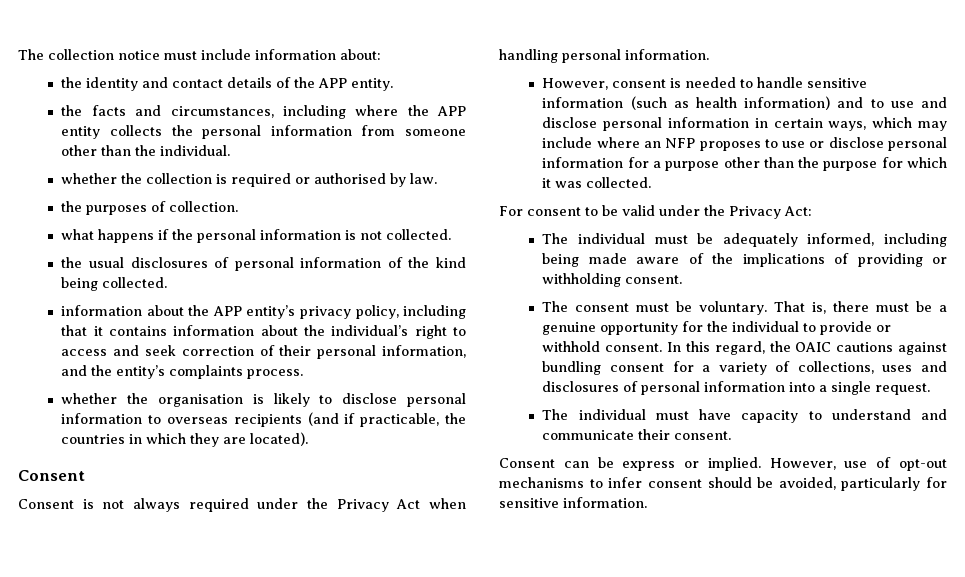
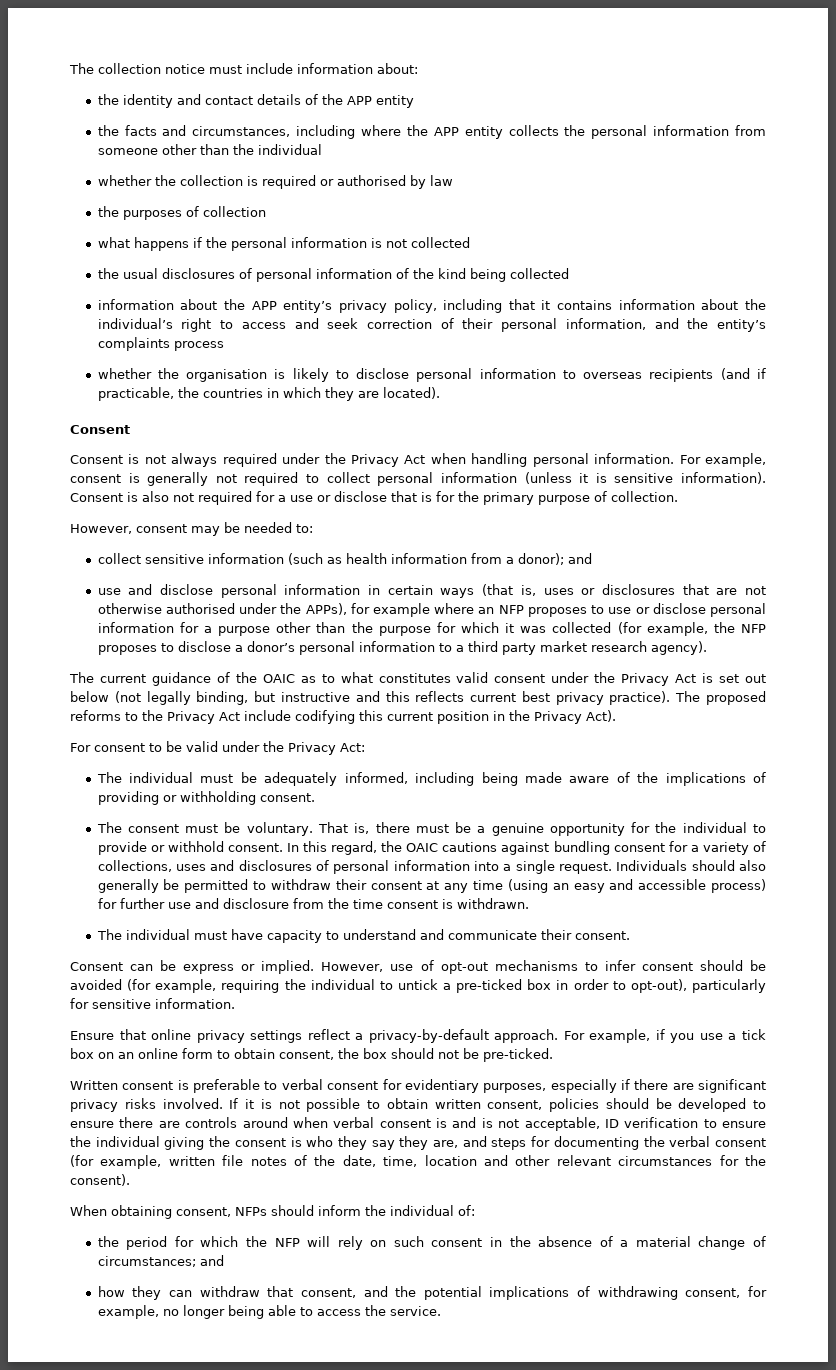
[351,78,394,91] entity. -> [375,95,414,108] entity
[160,145,231,156] individual. -> [257,144,322,155] individual
[410,173,438,184] law. -> [429,175,453,186] law
[169,201,239,212] collection. -> [202,206,266,217] collection
[386,229,452,240] collected. -> [410,237,470,248] collected
[102,277,168,288] collected. -> [509,268,569,279] collected
[247,369,304,379] process. -> [173,341,224,351] process
[542,77,804,90] // However, consent is needed to handle -> [679,453,767,467] [70,472,767,486] [70,491,678,505] [70,522,313,536] [97,553,141,564] For example, consent is generally not required to collect personal information (unless it is sensitive information). Consent is also not required for a use or disclose that is for the primary purpose of collection. // However, consent may be needed to: // collect
[744,96,884,110] information) and to -> [390,553,592,565] information from a donor); and //
[828,117,947,131] [542,137,593,148] ways, which may include -> [440,584,766,598] [97,603,430,617] ways (that is, uses or disclosures that are not otherwise authorised under the APPs), for example
[586,177,652,188] collected. -> [552,622,766,636] [97,641,707,655] [69,672,767,686] [70,691,767,705] [70,710,616,724] collected (for example, the NFP proposes to disclose a donor’s personal information to a third party market research agency). // The current guidance of the OAIC as to what constitutes valid consent under the Privacy Act is set out below (not legally binding, but instructive and this reflects current best privacy practice). The proposed reforms to the Privacy Act include codifying this current position in the Privacy Act).
(931, 389) none -> [616,860,766,871] [97,879,766,893] [97,898,529,909] Individuals should also generally be permitted to withdraw their consent at any time (using an easy and accessible process) for further use and disclosure from the time consent is withdrawn.
[778,477,947,491] [499,497,647,508] avoided, particularly for sensitive information. -> [70,979,766,993] [70,998,235,1009] [70,1029,766,1043] [70,1048,553,1062] [70,1079,766,1093] [70,1098,766,1112] [70,1117,766,1131] [70,1136,766,1150] [70,1155,766,1169] [70,1174,130,1186] [70,1205,475,1219] [97,1236,766,1250] [97,1255,224,1267] [97,1286,767,1300] [97,1305,441,1319] avoided (for example, requiring the individual to untick a pre-ticked box in order to opt-out), particularly for sensitive information. // Ensure that online privacy settings reflect a privacy-by-default approach. For example, if you use a tick box on an online form to obtain consent, the box should not be pre-ticked. // Written consent is preferable to verbal consent for evidentiary purposes, especially if there are significant privacy risks involved. If it is not possible to obtain written consent, policies should be developed to ensure there are controls around when verbal consent is and is not acceptable, ID verification to ensure the individual giving the consent is who they say they are, and steps for documenting the verbal consent (for example, written file notes of the date, time, location and other relevant circumstances for the consent). // When obtaining consent, NFPs should inform the individual of: // the period for which the NFP will rely on such consent in the absence of a material change of circumstances; and // how they can withdraw that consent, and the potential implications of withdrawing consent, for example, no longer being able to access the service.

